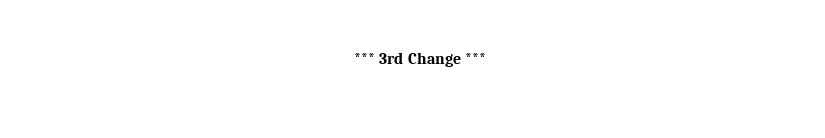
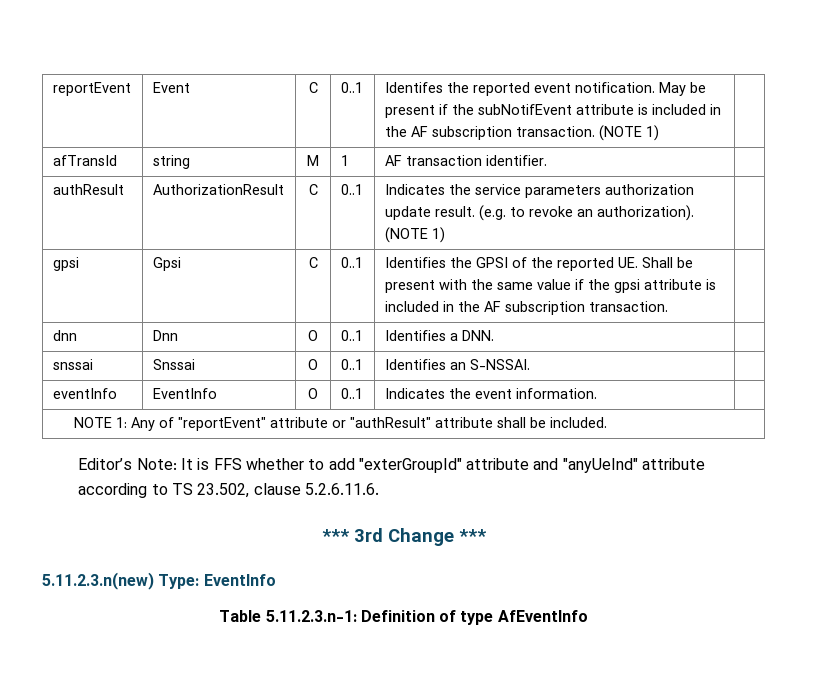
[354,52,486,67] *** 3rd Change *** -> [52,82,131,96] [152,82,190,93] [308,82,318,93] [340,82,363,93] [384,82,706,96] [384,104,721,118] [384,125,659,141] [52,155,117,166] [152,155,190,169] [307,155,319,166] [340,155,349,166] [384,155,547,166] [52,184,124,195] [152,184,284,195] [308,184,318,195] [340,184,363,195] [384,184,694,198] [384,205,694,221] [384,227,445,243] [52,257,79,271] [152,257,181,271] [308,257,318,268] [340,257,363,268] [384,257,693,271] [384,279,716,293] [384,301,668,315] [52,330,77,341] [152,330,178,341] [308,330,318,341] [340,330,363,341] [384,330,494,341] [52,359,93,370] [152,359,195,370] [308,359,318,370] [340,359,363,370] [384,359,530,370] [52,388,117,399] [152,388,217,399] [308,388,318,399] [340,388,363,399] [384,388,597,399] [74,417,608,431] [78,458,706,473] [78,483,379,498] [321,528,487,546] [42,572,276,590] [219,610,588,625] reportEvent | Event | C | 0..1 | Identifes the reported event notification. May be present if the subNotifEvent attribute is included in the AF subscription transaction. (NOTE 1) | // afTransId | string | M | 1 | AF transaction identifier. | // authResult | AuthorizationResult | C | 0..1 | Indicates the service parameters authorization update result. (e.g. to revoke an authorization). (NOTE 1) | // gpsi | Gpsi | C | 0..1 | Identifies the GPSI of the reported UE. Shall be present with the same value if the gpsi attribute is included in the AF subscription transaction. | // dnn | Dnn | O | 0..1 | Identifies a DNN. | // snssai | Snssai | O | 0..1 | Identifies an S-NSSAI. | // eventInfo | EventInfo | O | 0..1 | Indicates the event information. | // NOTE 1: Any of "reportEvent" attribute or "authResult" attribute shall be included. // Editor’s Note: It is FFS whether to add "exterGroupId" attribute and "anyUeInd" attribute according to TS 23.502, clause 5.2.6.11.6. // *** 3rd Change *** // 5.11.2.3.n(new) Type: EventInfo // Table 5.11.2.3.n-1: Definition of type AfEventInfo

